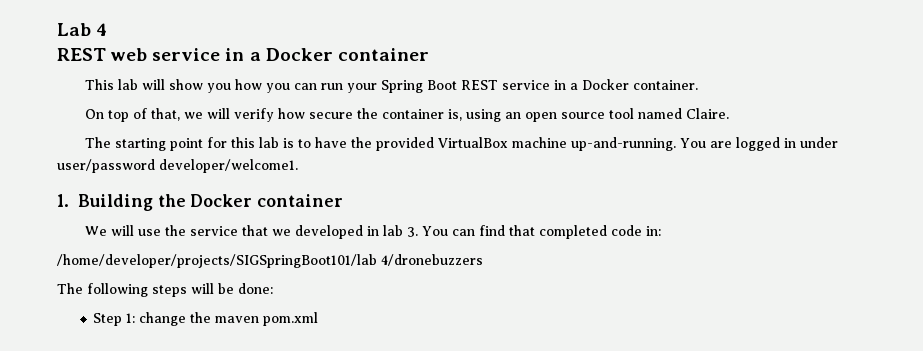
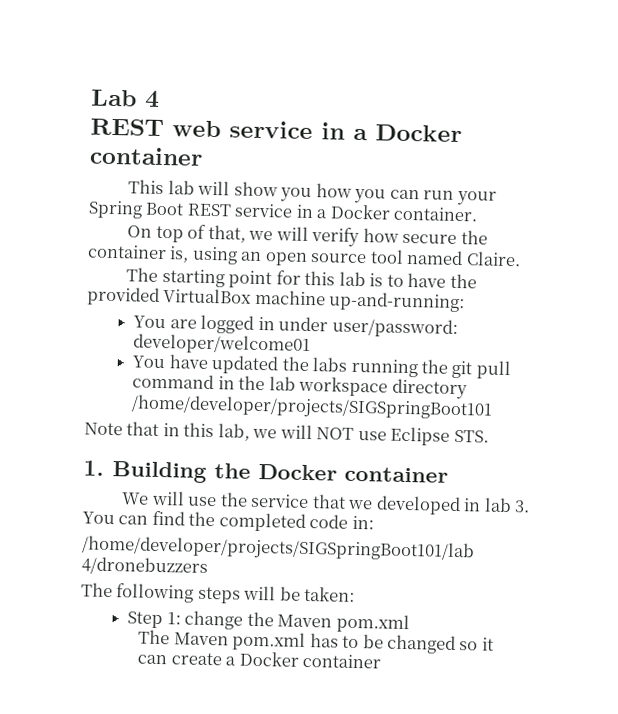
[571,137,677,151] up-and-running. -> [328,291,466,313] up-and-running: //
[57,159,298,173] user/password developer/welcome1. -> [331,317,458,339] [133,333,312,356] [132,354,511,380] [132,373,468,400] [131,394,494,421] [84,421,489,446] user/password: developer/welcome01 // You have updated the labs running the git pull command in the lab workspace directory /home/developer/projects/SIGSpringBoot101 // Note that in this lab, we will NOT use Eclipse STS.
[509,225,536,236] that -> [188,511,216,527] the
[238,283,273,294] done: -> [304,586,356,602] taken:
[215,312,319,326] maven pom.xml -> [277,613,410,634] [138,629,494,655] [137,651,382,669] Maven pom.xml // The Maven pom.xml has to be changed so it can create a Docker container

